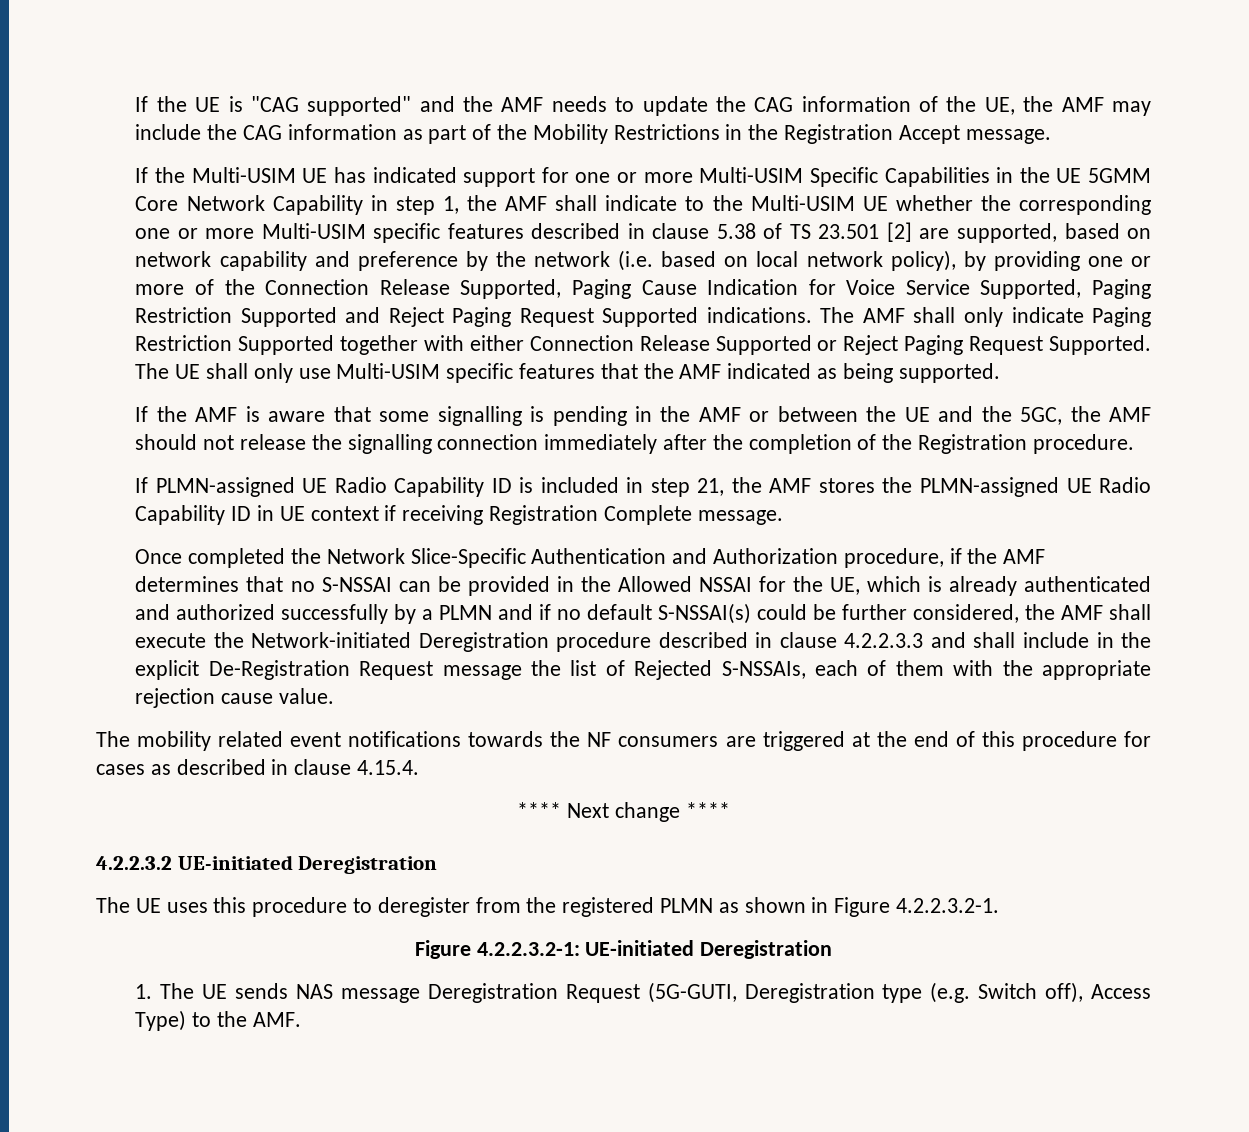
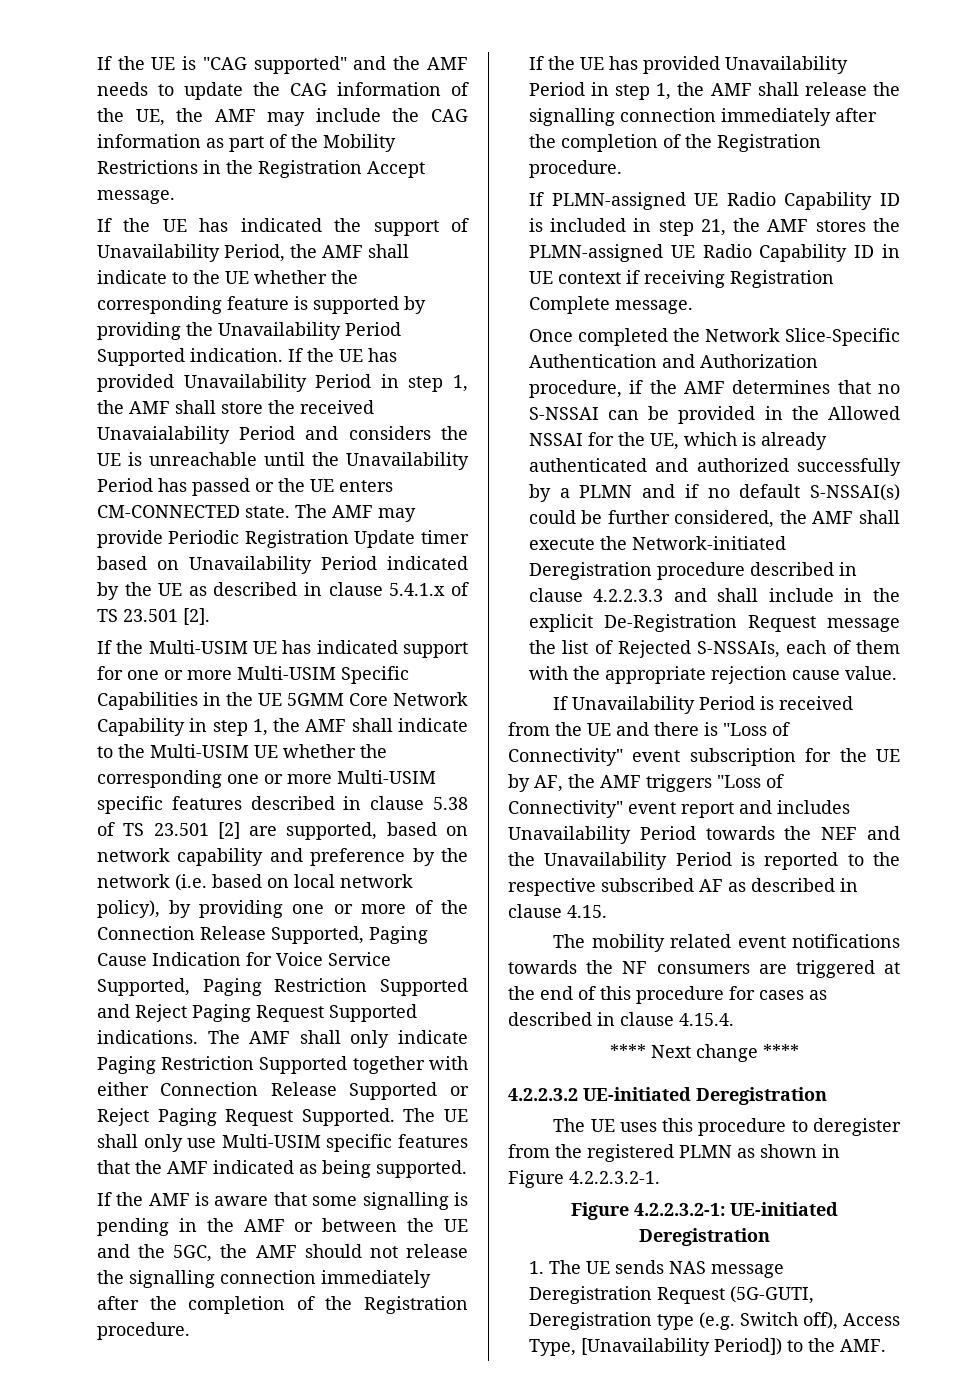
(1051, 136) none -> [96,218,470,236] [96,244,409,262] [96,270,358,284] [96,296,426,314] [96,322,401,340] [96,348,397,366] [96,374,468,392] [96,400,374,414] [96,426,468,444] [96,452,469,470] [96,478,393,496] [96,504,416,522] [96,530,469,548] [96,556,468,574] [96,582,469,600] [96,608,210,625] // If the UE has indicated the support of Unavailability Period, the AMF shall indicate to the UE whether the corresponding feature is supported by providing the Unavailability Period Supported indication. If the UE has provided Unavailability Period in step 1, the AMF shall store the received Unavaialability Period and considers the UE is unreachable until the Unavailability Period has passed or the UE enters CM-CONNECTED state. The AMF may provide Periodic Registration Update timer based on Unavailability Period indicated by the UE as described in clause 5.4.1.x of TS 23.501 [2].
(1134, 444) none -> [528,56,848,74] [528,82,900,100] [528,108,877,126] [528,134,821,152] [528,160,622,178] // If the UE has provided Unavailability Period in step 1, the AMF shall release the signalling connection immediately after the completion of the Registration procedure.
(335, 696) none -> [553,696,854,714] [508,722,790,736] [508,748,900,766] [508,774,784,792] [508,800,850,818] [508,826,900,844] [508,852,900,870] [508,878,858,896] [508,904,607,918] // If Unavailability Period is received from the UE and there is "Loss of Connectivity" event subscription for the UE by AF, the AMF triggers "Loss of Connectivity" event report and includes Unavailability Period towards the NEF and the Unavailability Period is reported to the respective subscribed AF as described in clause 4.15.
[135,1010,187,1031] Type) -> [528,1338,782,1356] Type, [Unavailability Period])

